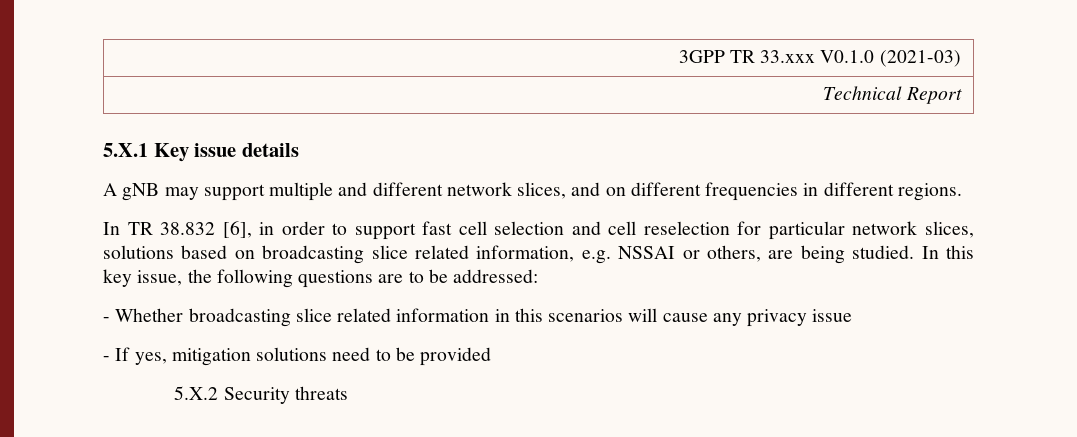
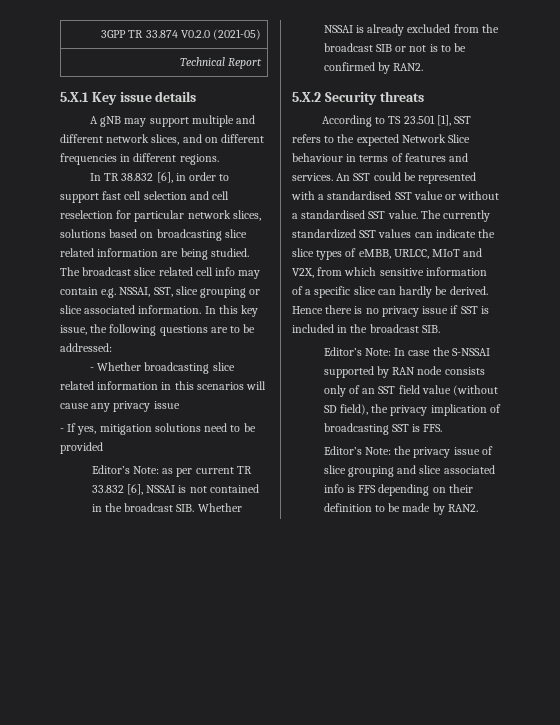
[760,50,961,67] 33.xxx V0.1.0 (2021-03) -> [145,29,262,40] 33.874 V0.2.0 (2021-05)
[476,245,915,264] information, e.g. NSSAI or others, are being studied. -> [97,248,249,260] [60,267,261,279] [60,286,261,298] [60,305,202,314] information are being studied. The broadcast slice related cell info may contain e.g. NSSAI, SST, slice grouping or slice associated information.
[174,386,348,404] 5.X.2 Security threats -> [91,465,252,477] [91,484,259,495] [91,503,242,512] [323,24,499,36] [323,43,467,52] [323,62,424,74] [292,91,424,105] [321,115,472,127] [292,134,471,146] [292,153,469,162] [292,172,477,184] [291,191,500,200] [292,210,491,222] [292,229,496,239] [292,248,483,260] [292,267,487,278] [292,286,488,298] [292,305,489,317] [292,324,440,333] [323,347,490,356] [323,366,485,378] [323,385,499,397] [323,404,501,416] [323,423,443,435] [323,446,493,458] [323,465,495,477] [323,484,473,496] [323,503,478,515] Editor’s Note: as per current TR 33.832 [6], NSSAI is not contained in the broadcast SIB. Whether NSSAI is already excluded from the broadcast SIB or not is to be confirmed by RAN2. // 5.X.2 Security threats // According to TS 23.501 [1], SST refers to the expected Network Slice behaviour in terms of features and services. An SST could be represented with a standardised SST value or without a standardised SST value. The currently standardized SST values can indicate the slice types of eMBB, URLCC, MIoT and V2X, from which sensitive information of a specific slice can hardly be derived. Hence there is no privacy issue if SST is included in the broadcast SIB. // Editor’s Note: In case the S-NSSAI supported by RAN node consists only of an SST field value (without SD field), the privacy implication of broadcasting SST is FFS. // Editor’s Note: the privacy issue of slice grouping and slice associated info is FFS depending on their definition to be made by RAN2.

